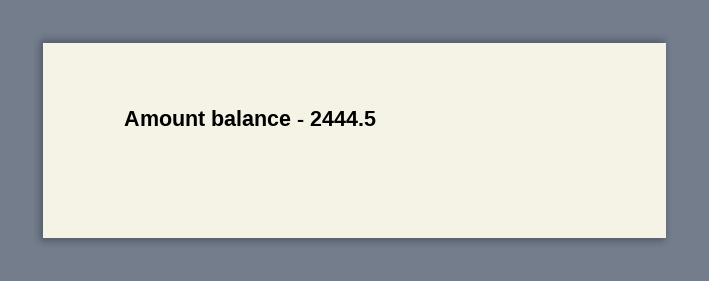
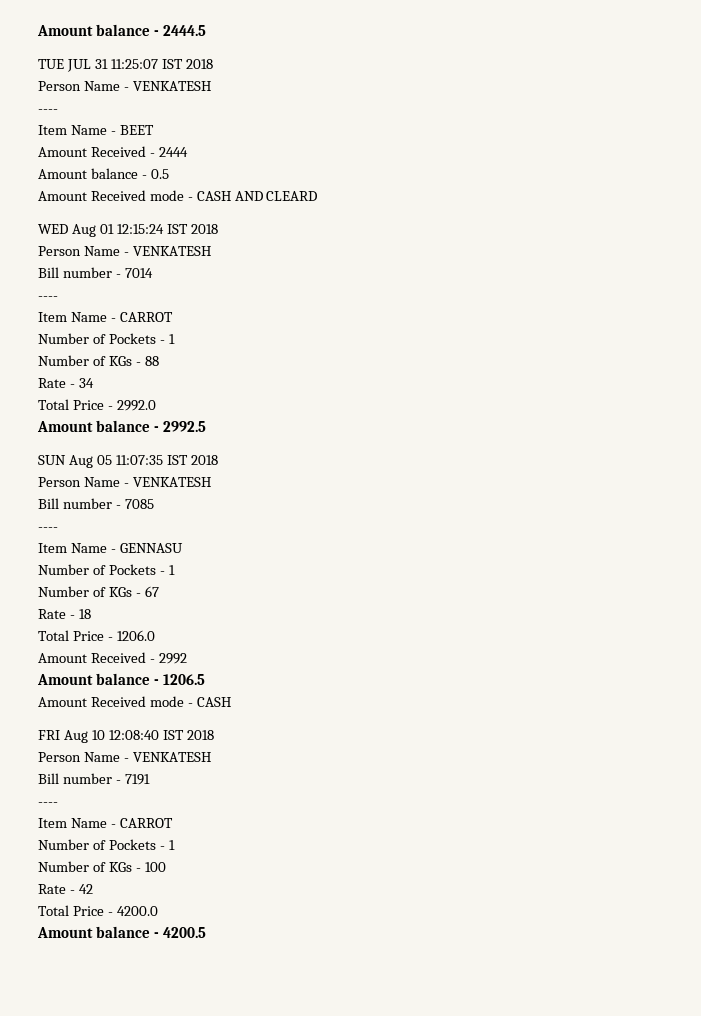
(376, 118) none -> [38,59,213,72] [38,81,211,91] [38,109,58,113] [38,125,154,135] [38,146,188,157] [38,168,169,179] [38,190,318,201] [38,224,218,237] [38,246,211,256] [38,267,153,278] [38,296,58,300] [38,312,173,322] [38,333,175,344] [38,355,159,366] [38,378,94,388] [38,399,156,411] [37,420,206,432] [38,455,218,468] [38,477,211,487] [38,498,154,509] [38,527,58,531] [38,543,183,553] [38,564,175,575] [38,586,159,597] [38,609,91,619] [38,630,155,641] [38,652,187,664] [37,673,205,685] [38,696,231,707] [38,730,214,743] [38,752,211,762] [38,773,150,785] [38,802,58,806] [38,818,173,828] [38,839,175,850] [38,861,166,872] [38,884,93,894] [38,905,158,916] [37,926,206,938] // TUE JUL 31 11:25:07 IST 2018 // Person Name - VENKATESH // ---- // Item Name - BEET // Amount Received - 2444 // Amount balance - 0.5 // Amount Received mode - CASH AND CLEARD // WED Aug 01 12:15:24 IST 2018 // Person Name - VENKATESH // Bill number - 7014 // ---- // Item Name - CARROT // Number of Pockets - 1 // Number of KGs - 88 // Rate - 34 // Total Price - 2992.0 // Amount balance - 2992.5 // SUN Aug 05 11:07:35 IST 2018 // Person Name - VENKATESH // Bill number - 7085 // ---- // Item Name - GENNASU // Number of Pockets - 1 // Number of KGs - 67 // Rate - 18 // Total Price - 1206.0 // Amount Received - 2992 // Amount balance - 1206.5 // Amount Received mode - CASH // FRI Aug 10 12:08:40 IST 2018 // Person Name - VENKATESH // Bill number - 7191 // ---- // Item Name - CARROT // Number of Pockets - 1 // Number of KGs - 100 // Rate - 42 // Total Price - 4200.0 // Amount balance - 4200.5

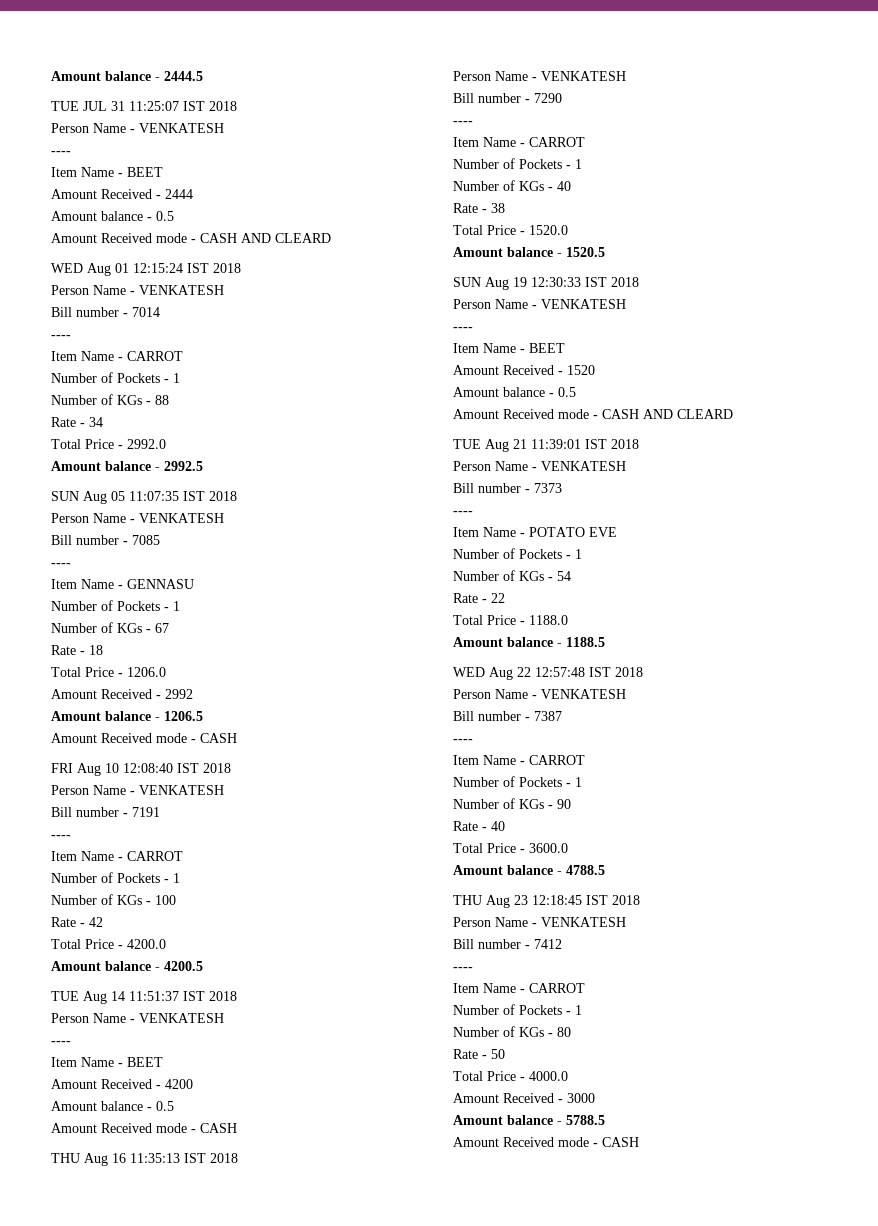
(206, 932) none -> [51,991,237,1004] [51,1013,224,1023] [51,1041,71,1045] [51,1057,163,1067] [51,1079,193,1089] [51,1101,174,1111] [51,1123,237,1133] [51,1153,238,1166] [453,71,626,81] [453,93,562,103] [453,121,473,125] [453,137,585,147] [453,158,582,169] [453,180,571,191] [453,203,505,213] [453,225,568,235] [453,247,605,257] [453,277,639,290] [453,299,626,309] [453,327,473,331] [453,343,565,353] [453,365,595,375] [453,387,576,397] [453,409,733,419] [453,439,639,452] [453,461,626,471] [453,483,562,493] [453,511,473,515] [453,527,617,537] [453,548,582,559] [453,570,571,581] [453,593,505,603] [453,615,568,625] [453,637,605,647] [453,667,643,680] [453,689,626,699] [453,711,562,721] [453,739,473,743] [453,755,585,765] [453,776,582,787] [453,798,571,809] [453,821,505,831] [453,843,568,853] [453,865,605,875] [453,895,640,908] [453,917,626,927] [453,939,562,949] [453,967,473,971] [453,983,585,993] [453,1004,582,1015] [453,1026,571,1037] [453,1049,505,1059] [453,1071,568,1081] [453,1093,595,1103] [453,1115,605,1125] [453,1137,639,1147] // TUE Aug 14 11:51:37 IST 2018 // Person Name - VENKATESH // ---- // Item Name - BEET // Amount Received - 4200 // Amount balance - 0.5 // Amount Received mode - CASH // THU Aug 16 11:35:13 IST 2018 // Person Name - VENKATESH // Bill number - 7290 // ---- // Item Name - CARROT // Number of Pockets - 1 // Number of KGs - 40 // Rate - 38 // Total Price - 1520.0 // Amount balance - 1520.5 // SUN Aug 19 12:30:33 IST 2018 // Person Name - VENKATESH // ---- // Item Name - BEET // Amount Received - 1520 // Amount balance - 0.5 // Amount Received mode - CASH AND CLEARD // TUE Aug 21 11:39:01 IST 2018 // Person Name - VENKATESH // Bill number - 7373 // ---- // Item Name - POTATO EVE // Number of Pockets - 1 // Number of KGs - 54 // Rate - 22 // Total Price - 1188.0 // Amount balance - 1188.5 // WED Aug 22 12:57:48 IST 2018 // Person Name - VENKATESH // Bill number - 7387 // ---- // Item Name - CARROT // Number of Pockets - 1 // Number of KGs - 90 // Rate - 40 // Total Price - 3600.0 // Amount balance - 4788.5 // THU Aug 23 12:18:45 IST 2018 // Person Name - VENKATESH // Bill number - 7412 // ---- // Item Name - CARROT // Number of Pockets - 1 // Number of KGs - 80 // Rate - 50 // Total Price - 4000.0 // Amount Received - 3000 // Amount balance - 5788.5 // Amount Received mode - CASH

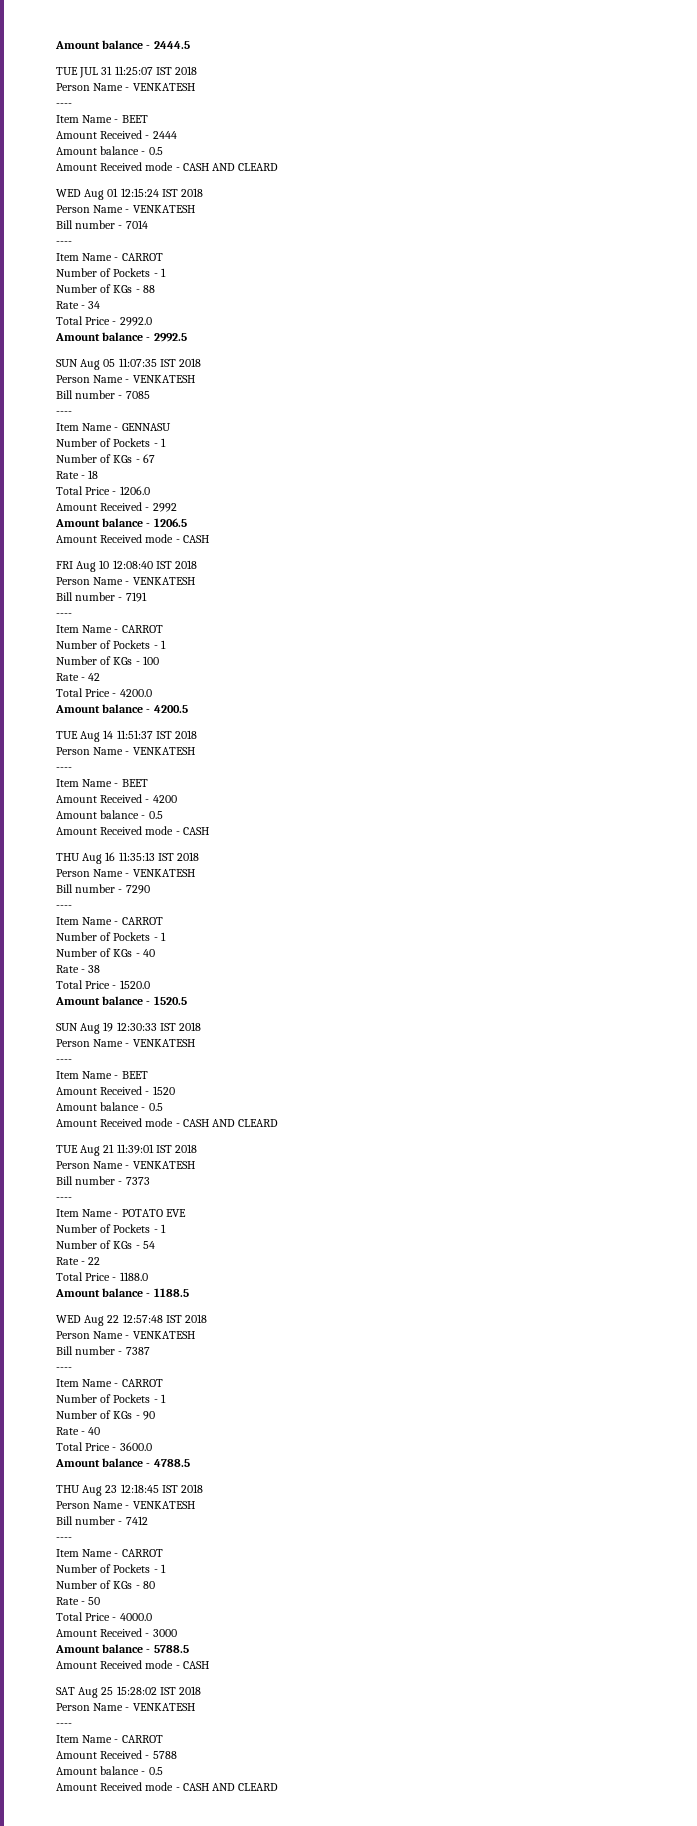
(639, 1142) none -> [56,1686,202,1698] [56,1703,195,1711] [56,1723,72,1727] [56,1735,163,1743] [56,1750,177,1759] [56,1766,163,1775] [56,1782,279,1791] // SAT Aug 25 15:28:02 IST 2018 // Person Name - VENKATESH // ---- // Item Name - CARROT // Amount Received - 5788 // Amount balance - 0.5 // Amount Received mode - CASH AND CLEARD

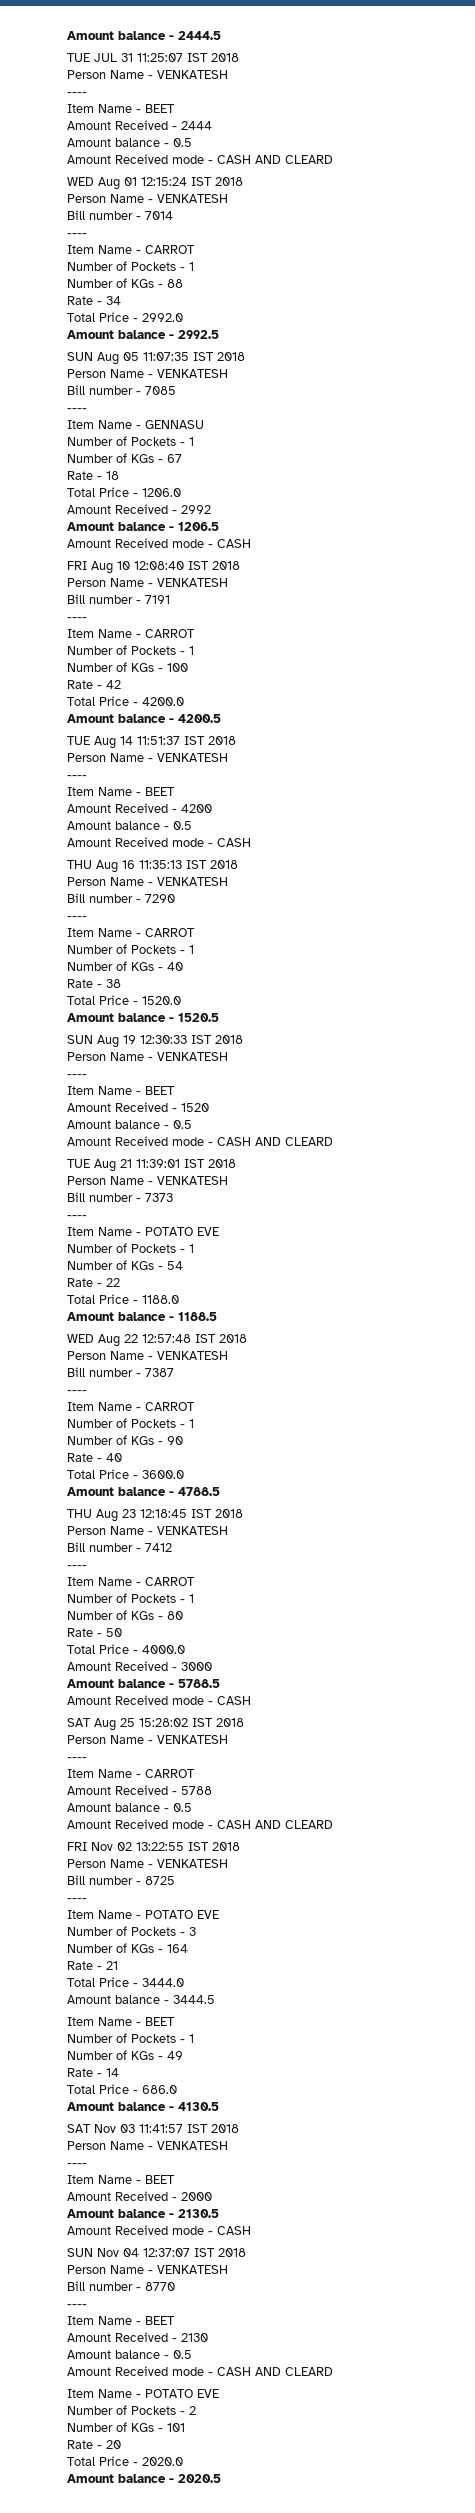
(279, 1787) none -> [67,1842,240,1851] [67,1859,228,1868] [67,1875,175,1885] [67,1898,87,1902] [67,1910,219,1919] [67,1926,196,1936] [67,1943,188,1953] [67,1961,118,1970] [67,1977,184,1987] [67,1995,215,2004] [67,2017,175,2026] [67,2033,194,2043] [67,2050,183,2060] [67,2068,119,2077] [67,2084,177,2094] [67,2102,219,2111] [67,2124,239,2133] [67,2141,228,2150] [67,2163,87,2167] [67,2175,175,2184] [67,2191,212,2201] [67,2209,219,2218] [67,2225,251,2235] [67,2248,246,2257] [67,2265,228,2274] [67,2281,175,2291] [67,2304,87,2308] [67,2316,175,2325] [67,2332,208,2342] [67,2350,192,2359] [67,2366,333,2376] [67,2389,219,2398] [67,2405,196,2415] [67,2422,185,2432] [67,2440,121,2449] [67,2456,183,2466] [67,2474,221,2483] // FRI Nov 02 13:22:55 IST 2018 // Person Name - VENKATESH // Bill number - 8725 // ---- // Item Name - POTATO EVE // Number of Pockets - 3 // Number of KGs - 164 // Rate - 21 // Total Price - 3444.0 // Amount balance - 3444.5 // Item Name - BEET // Number of Pockets - 1 // Number of KGs - 49 // Rate - 14 // Total Price - 686.0 // Amount balance - 4130.5 // SAT Nov 03 11:41:57 IST 2018 // Person Name - VENKATESH // ---- // Item Name - BEET // Amount Received - 2000 // Amount balance - 2130.5 // Amount Received mode - CASH // SUN Nov 04 12:37:07 IST 2018 // Person Name - VENKATESH // Bill number - 8770 // ---- // Item Name - BEET // Amount Received - 2130 // Amount balance - 0.5 // Amount Received mode - CASH AND CLEARD // Item Name - POTATO EVE // Number of Pockets - 2 // Number of KGs - 101 // Rate - 20 // Total Price - 2020.0 // Amount balance - 2020.5

